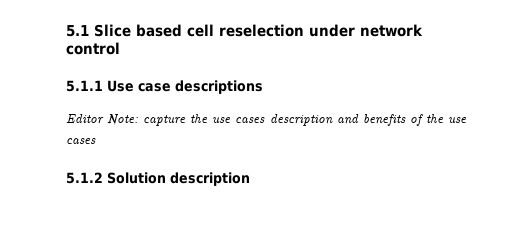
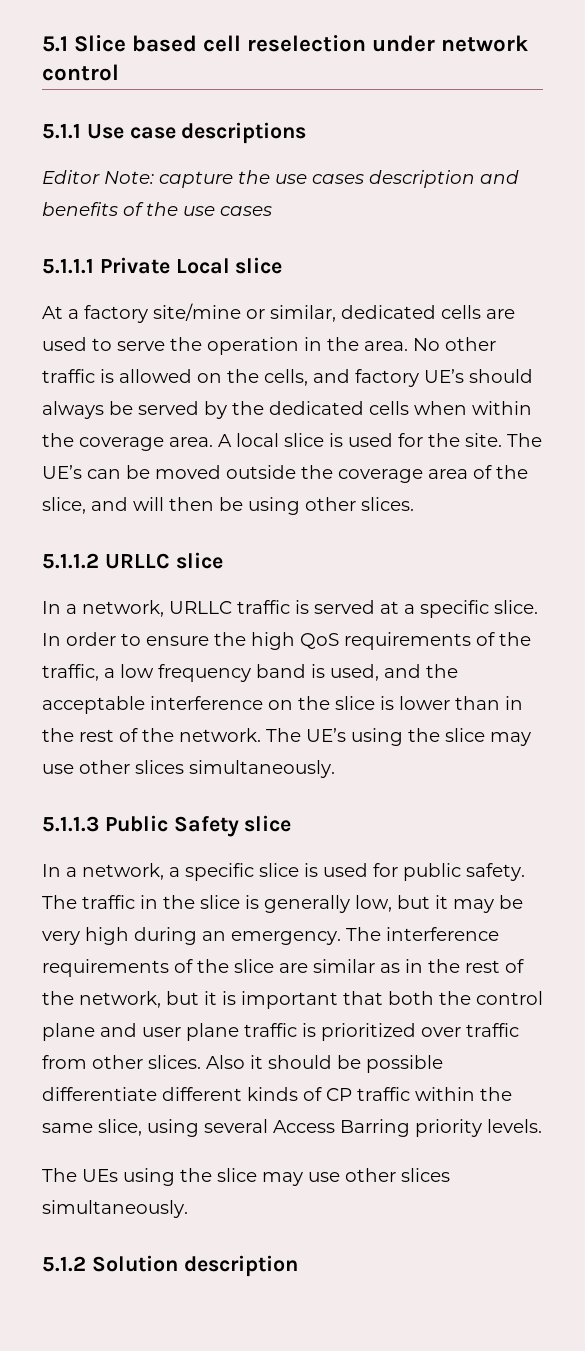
(96, 141) none -> [42,257,283,274] [42,303,515,323] [42,337,496,355] [42,369,533,387] [42,401,532,419] [42,433,542,451] [42,465,528,483] [42,497,414,515] [42,552,223,569] [42,600,538,618] [42,632,531,650] [42,664,458,682] [42,696,523,714] [42,728,531,746] [42,760,335,778] [42,815,292,837] [42,863,525,881] [42,895,523,913] [42,927,499,945] [42,959,524,977] [42,991,543,1009] [42,1023,519,1041] [42,1055,443,1073] [42,1087,512,1101] [42,1119,542,1137] [42,1168,450,1186] [42,1200,188,1218] // 5.1.1.1 Private Local slice // At a factory site/mine or similar, dedicated cells are used to serve the operation in the area. No other traffic is allowed on the cells, and factory UE’s should always be served by the dedicated cells when within the coverage area. A local slice is used for the site. The UE’s can be moved outside the coverage area of the slice, and will then be using other slices. // 5.1.1.2 URLLC slice // In a network, URLLC traffic is served at a specific slice. In order to ensure the high QoS requirements of the traffic, a low frequency band is used, and the acceptable interference on the slice is lower than in the rest of the network. The UE’s using the slice may use other slices simultaneously. // 5.1.1.3 Public Safety slice // In a network, a specific slice is used for public safety. The traffic in the slice is generally low, but it may be very high during an emergency. The interference requirements of the slice are similar as in the rest of the network, but it is important that both the control plane and user plane traffic is prioritized over traffic from other slices. Also it should be possible differentiate different kinds of CP traffic within the same slice, using several Access Barring priority levels. // The UEs using the slice may use other slices simultaneously.

